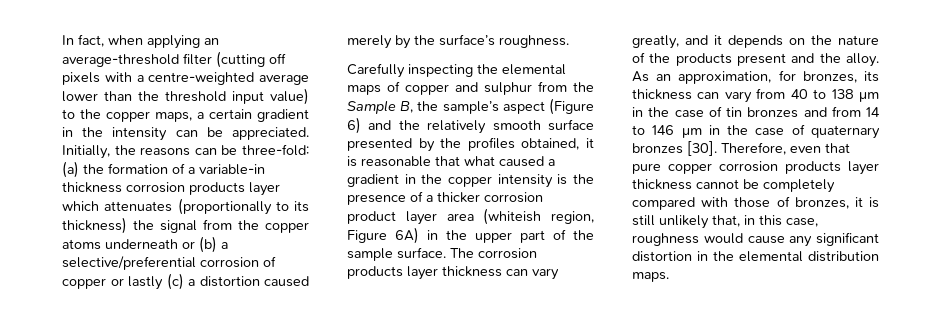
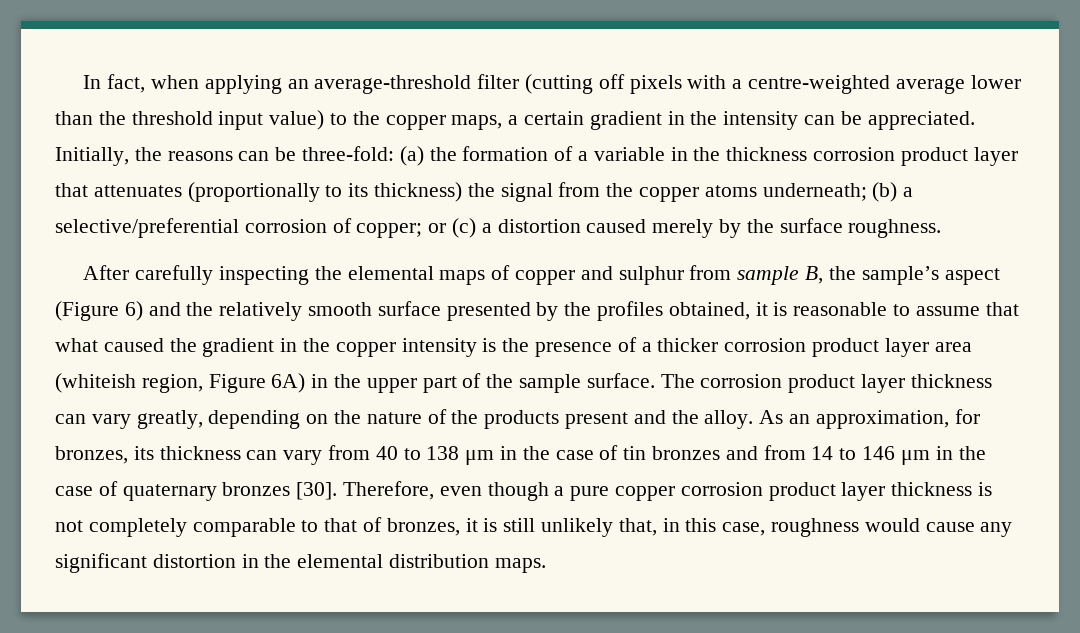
[199,164,265,175] [62,182,280,196] [62,201,99,211] variable-in thickness corrosion products layer which -> [593,147,1018,166] [55,183,88,197] variable in the thickness corrosion product layer that
[105,239,195,249] underneath or -> [762,183,867,201] underneath;
[62,276,163,290] copper or lastly -> [356,223,447,238] copper; or
[439,34,495,46] surface’s -> [779,218,843,233] surface
[347,63,405,78] Carefully -> [83,265,214,285] After carefully
[573,82,594,92] [347,100,396,114] the Sample -> [737,266,800,285] sample
(431, 161) none -> [893,304,980,316] to assume
[548,159,555,166] a -> [169,338,197,352] the
[347,266,403,279] products -> [788,374,856,393] product
[685,35,783,48] and it depends -> [208,410,301,429] depending
[825,143,850,153] that -> [487,482,565,501] though a
[785,161,879,175] [632,179,835,193] [632,197,771,210] products layer thickness cannot be completely compared with those -> [768,482,993,501] [55,518,358,537] product layer thickness is not completely comparable to that

